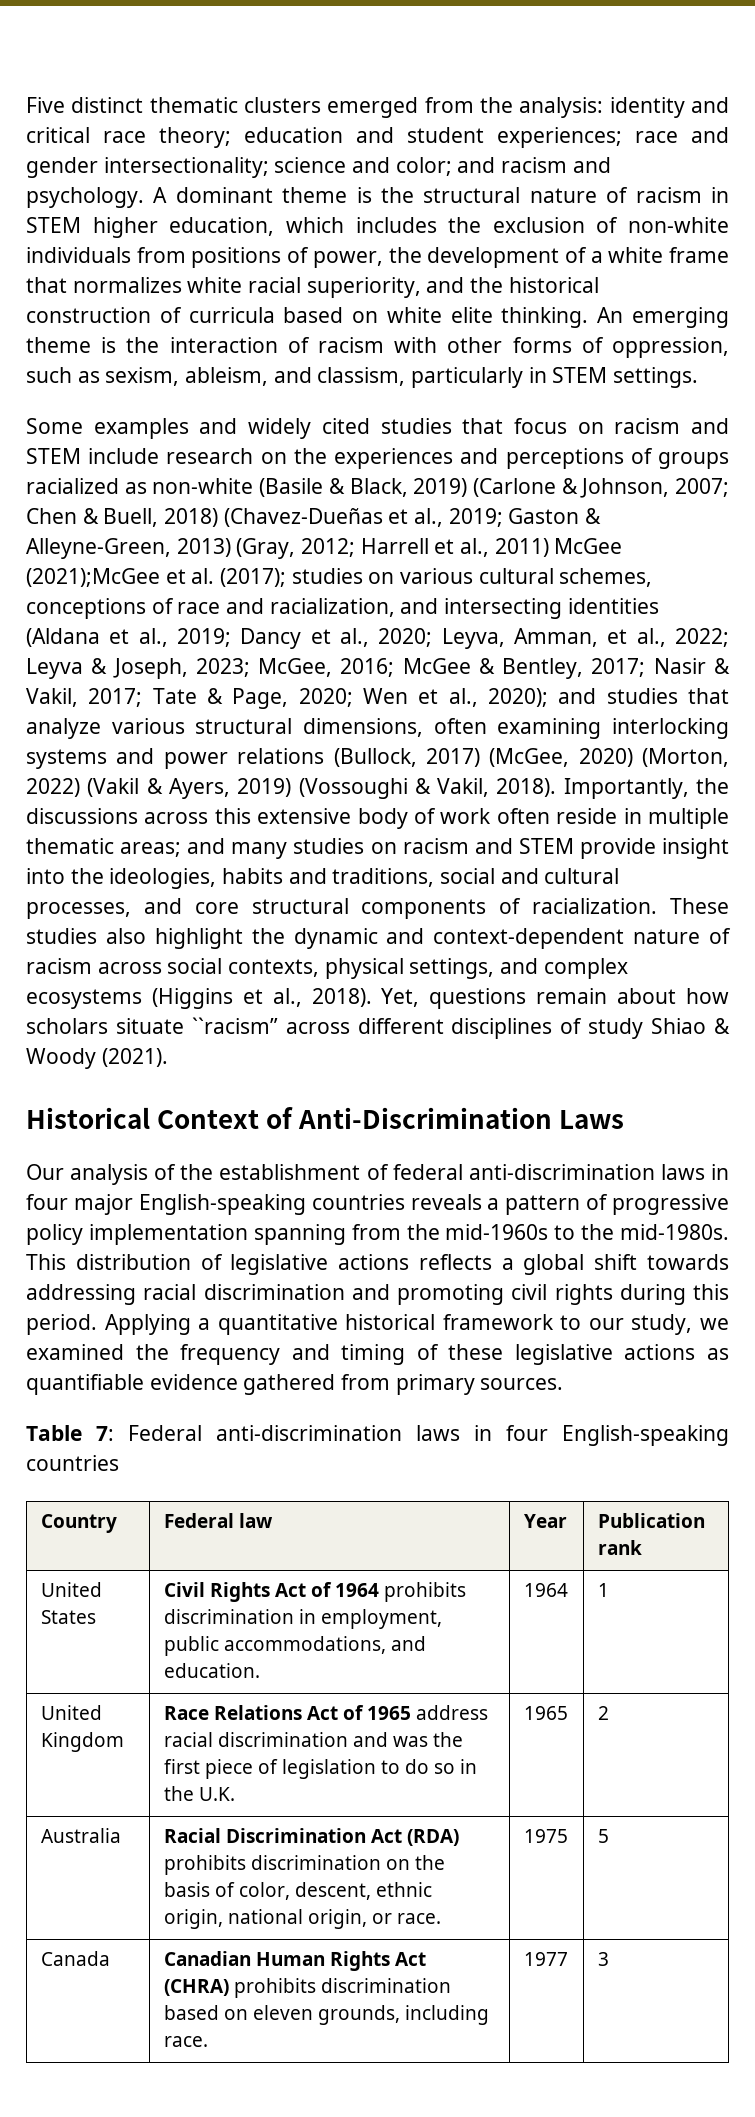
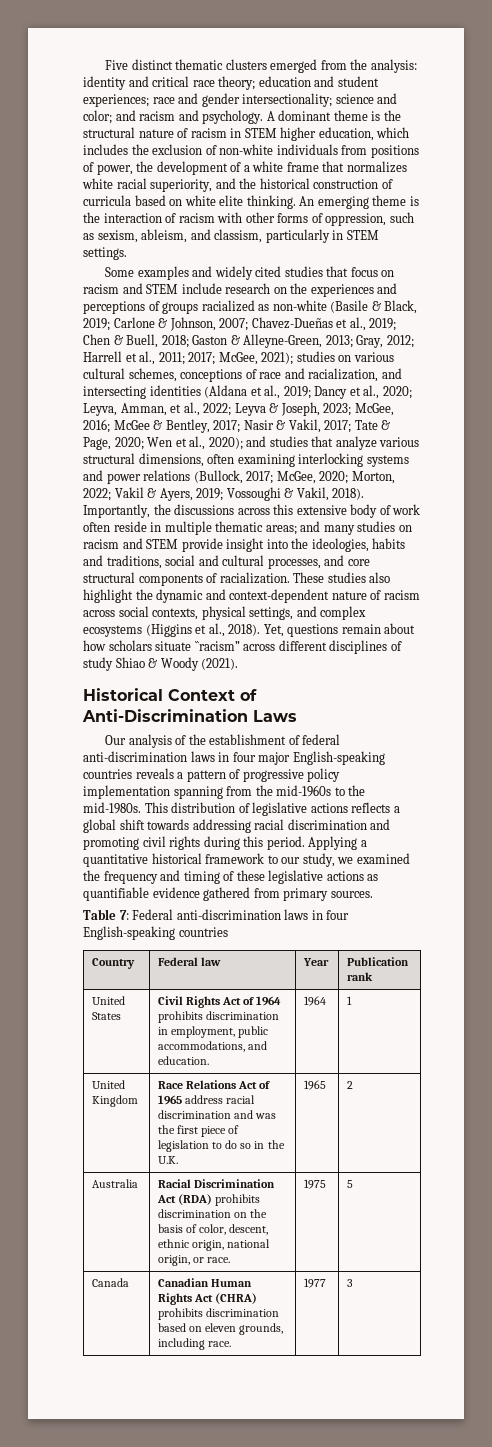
[413,478,556,497] 2019) (Carlone -> [83,317,155,331] 2019; Carlone
[26,508,503,527] Chen & Buell, 2018) (Chavez-Dueñas et al., 2019; -> [251,317,397,331] [83,334,189,348] Chavez-Dueñas et al., 2019; Chen & Buell, 2018;
[176,538,296,559] 2013) (Gray, -> [325,335,384,348] 2013; Gray,
[494,538,623,557] [26,568,287,587] 2011) McGee (2021);McGee et al. (2017); -> [158,352,294,365] 2011; 2017; McGee, 2021);
[425,748,729,767] [26,778,408,799] 2017) (McGee, 2020) (Morton, 2022) (Vakil & Ayers, 2019) (Vossoughi -> [246,471,395,484] [83,487,281,501] 2017; McGee, 2020; Morton, 2022; Vakil & Ayers, 2019; Vossoughi

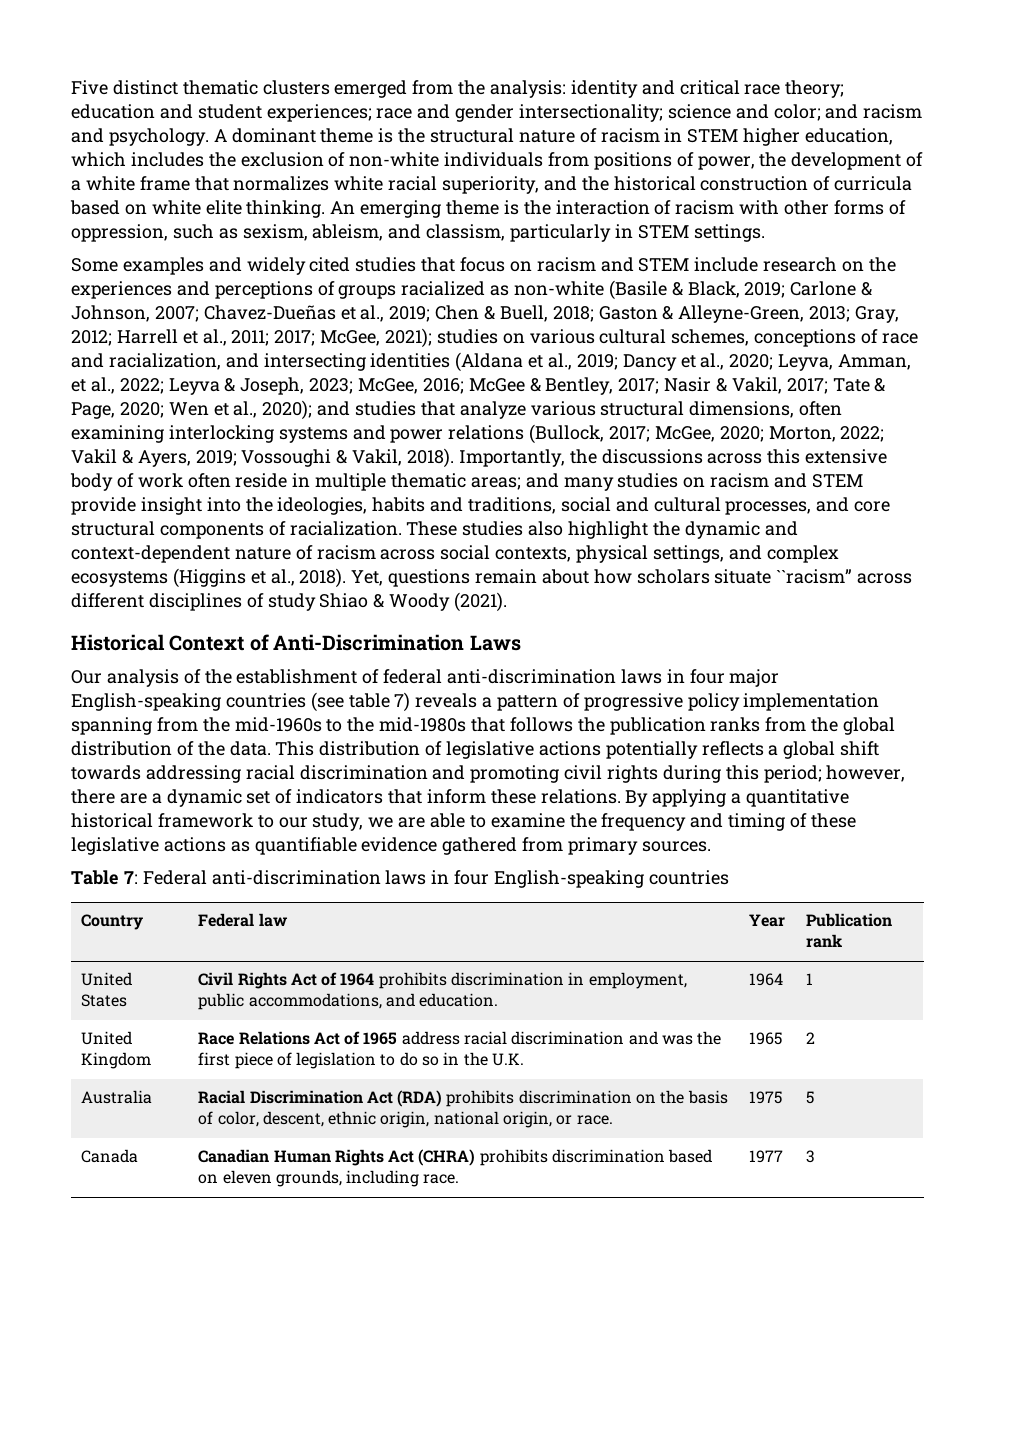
(132, 774) none -> [310,692,411,712] (see table 7)
[83,802,141,814] mid-1980s. -> [379,717,896,735] [71,741,271,756] mid-1980s that follows the publication ranks from the global distribution of the data.
(348, 808) none -> [605,741,698,759] potentially
[266,836,358,850] period. Applying -> [763,765,906,783] [71,789,727,807] period; however, there are a dynamic set of indicators that inform these relations. By applying
[356,853,410,864] examined -> [398,813,565,828] are able to examine

